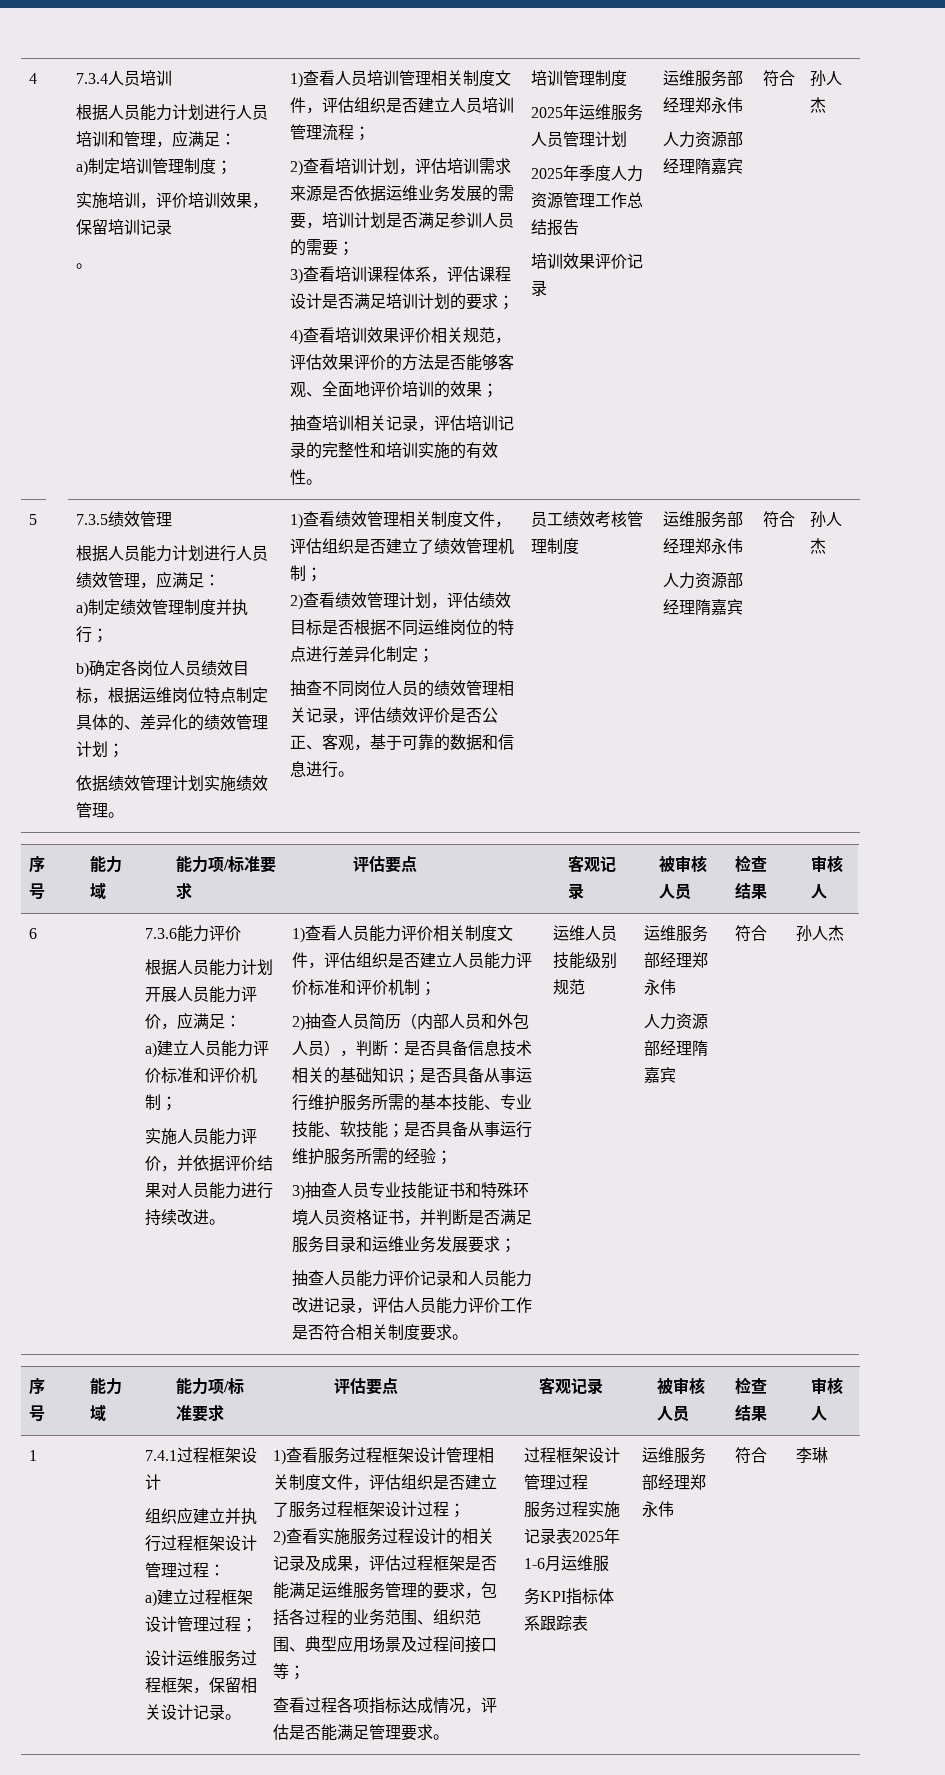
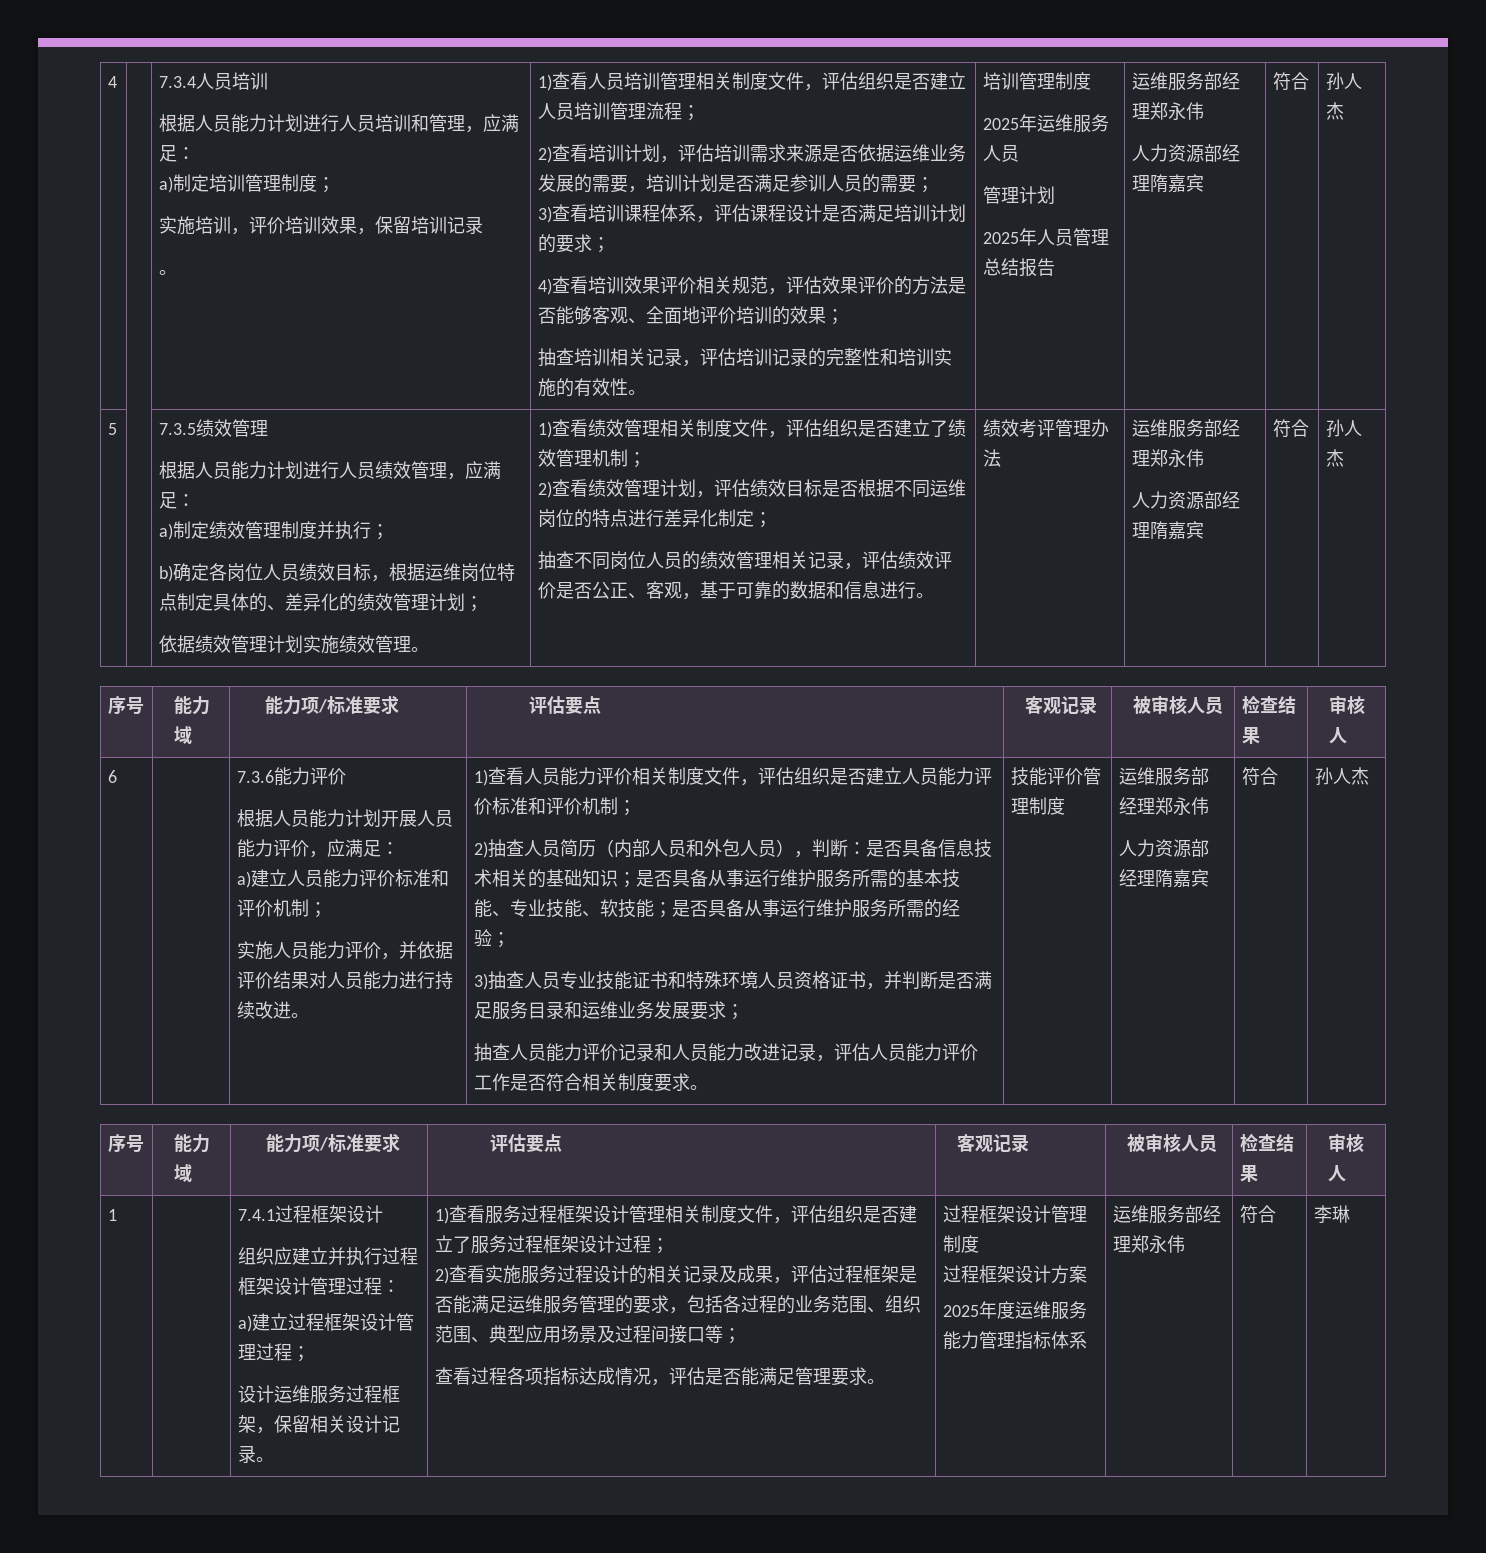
(563, 139) none -> (1020, 153) //
[578,165,643,182] [530,192,643,209] [530,219,579,236] [530,253,643,269] [530,280,547,296] 季度人力资源管理工作总结报告 // 培训效果评价记录 -> [1037,228,1110,246] [983,258,1056,277] 人员管理总结报告
[530,511,643,528] [530,538,579,554] 员工绩效考核管理制度 -> [983,419,1110,438] [983,449,1002,467] 绩效考评管理办法
[552,925,617,941] [552,952,617,969] [552,979,585,995] 运维人员技能级别规范 -> [1011,767,1102,786] [1011,797,1066,815] 技能评价管理制度
[555,1474,588,1490] [523,1501,620,1518] [523,1528,620,1544] [523,1555,609,1572] [523,1588,566,1605] 过程 // 服务过程实施记录表2025年1-6月运维服 // 务KPI -> [943,1235,980,1253] [943,1265,1088,1284] [943,1301,1088,1320] [943,1331,1016,1350] 制度 // 过程框架设计方案 // 2025年度运维服务能力管理
[539,1615,588,1631] 跟踪表 -> (1088, 1340) none

